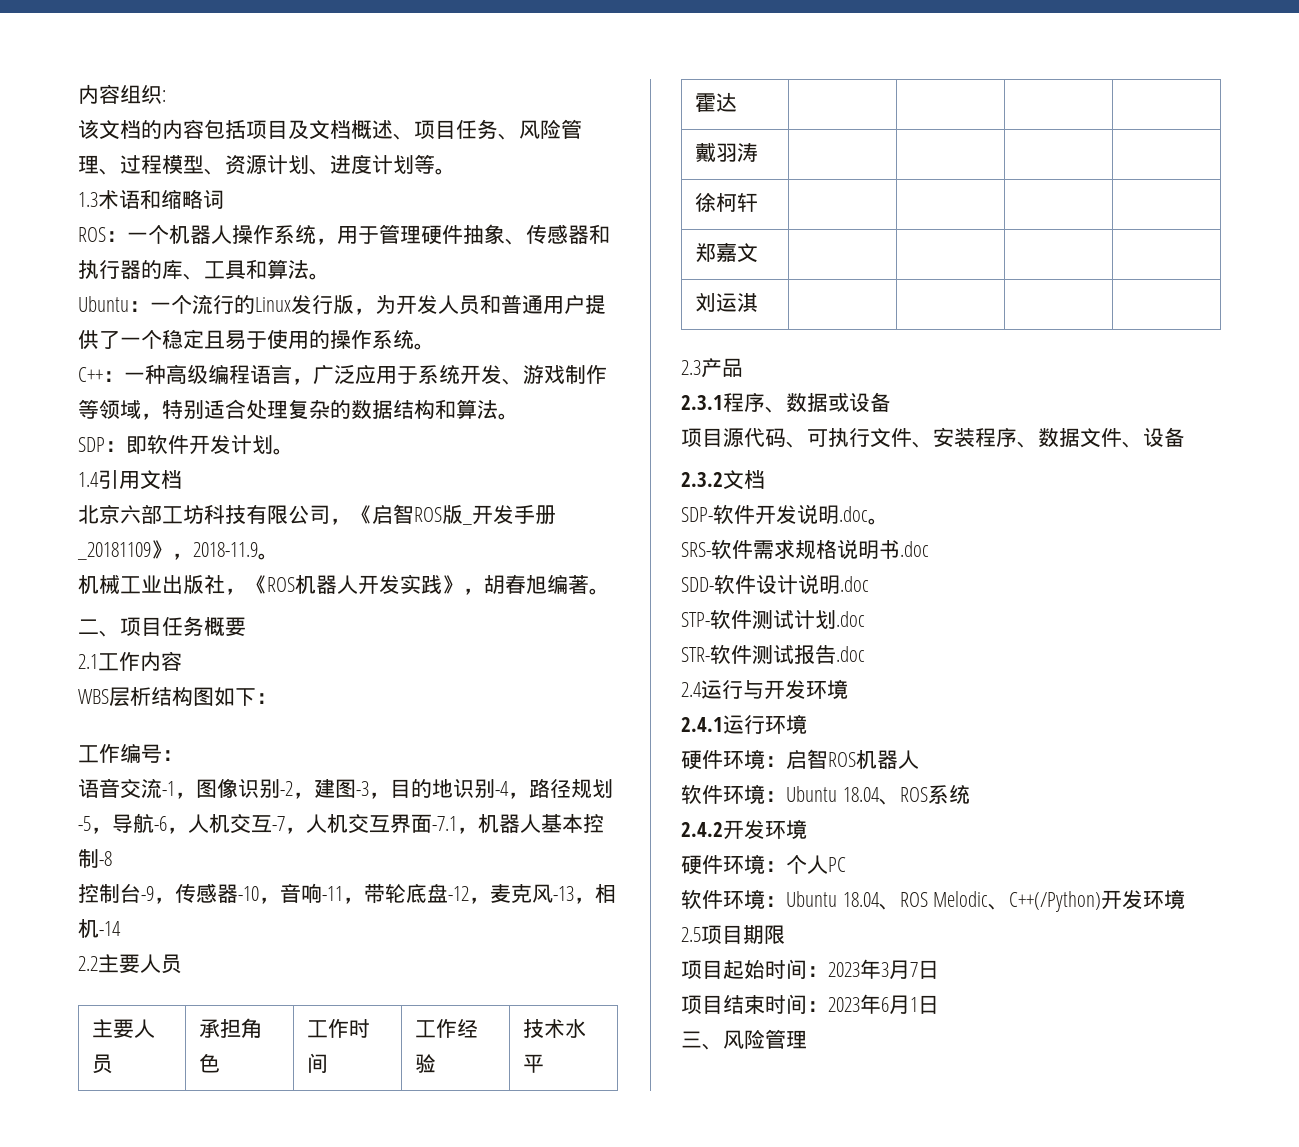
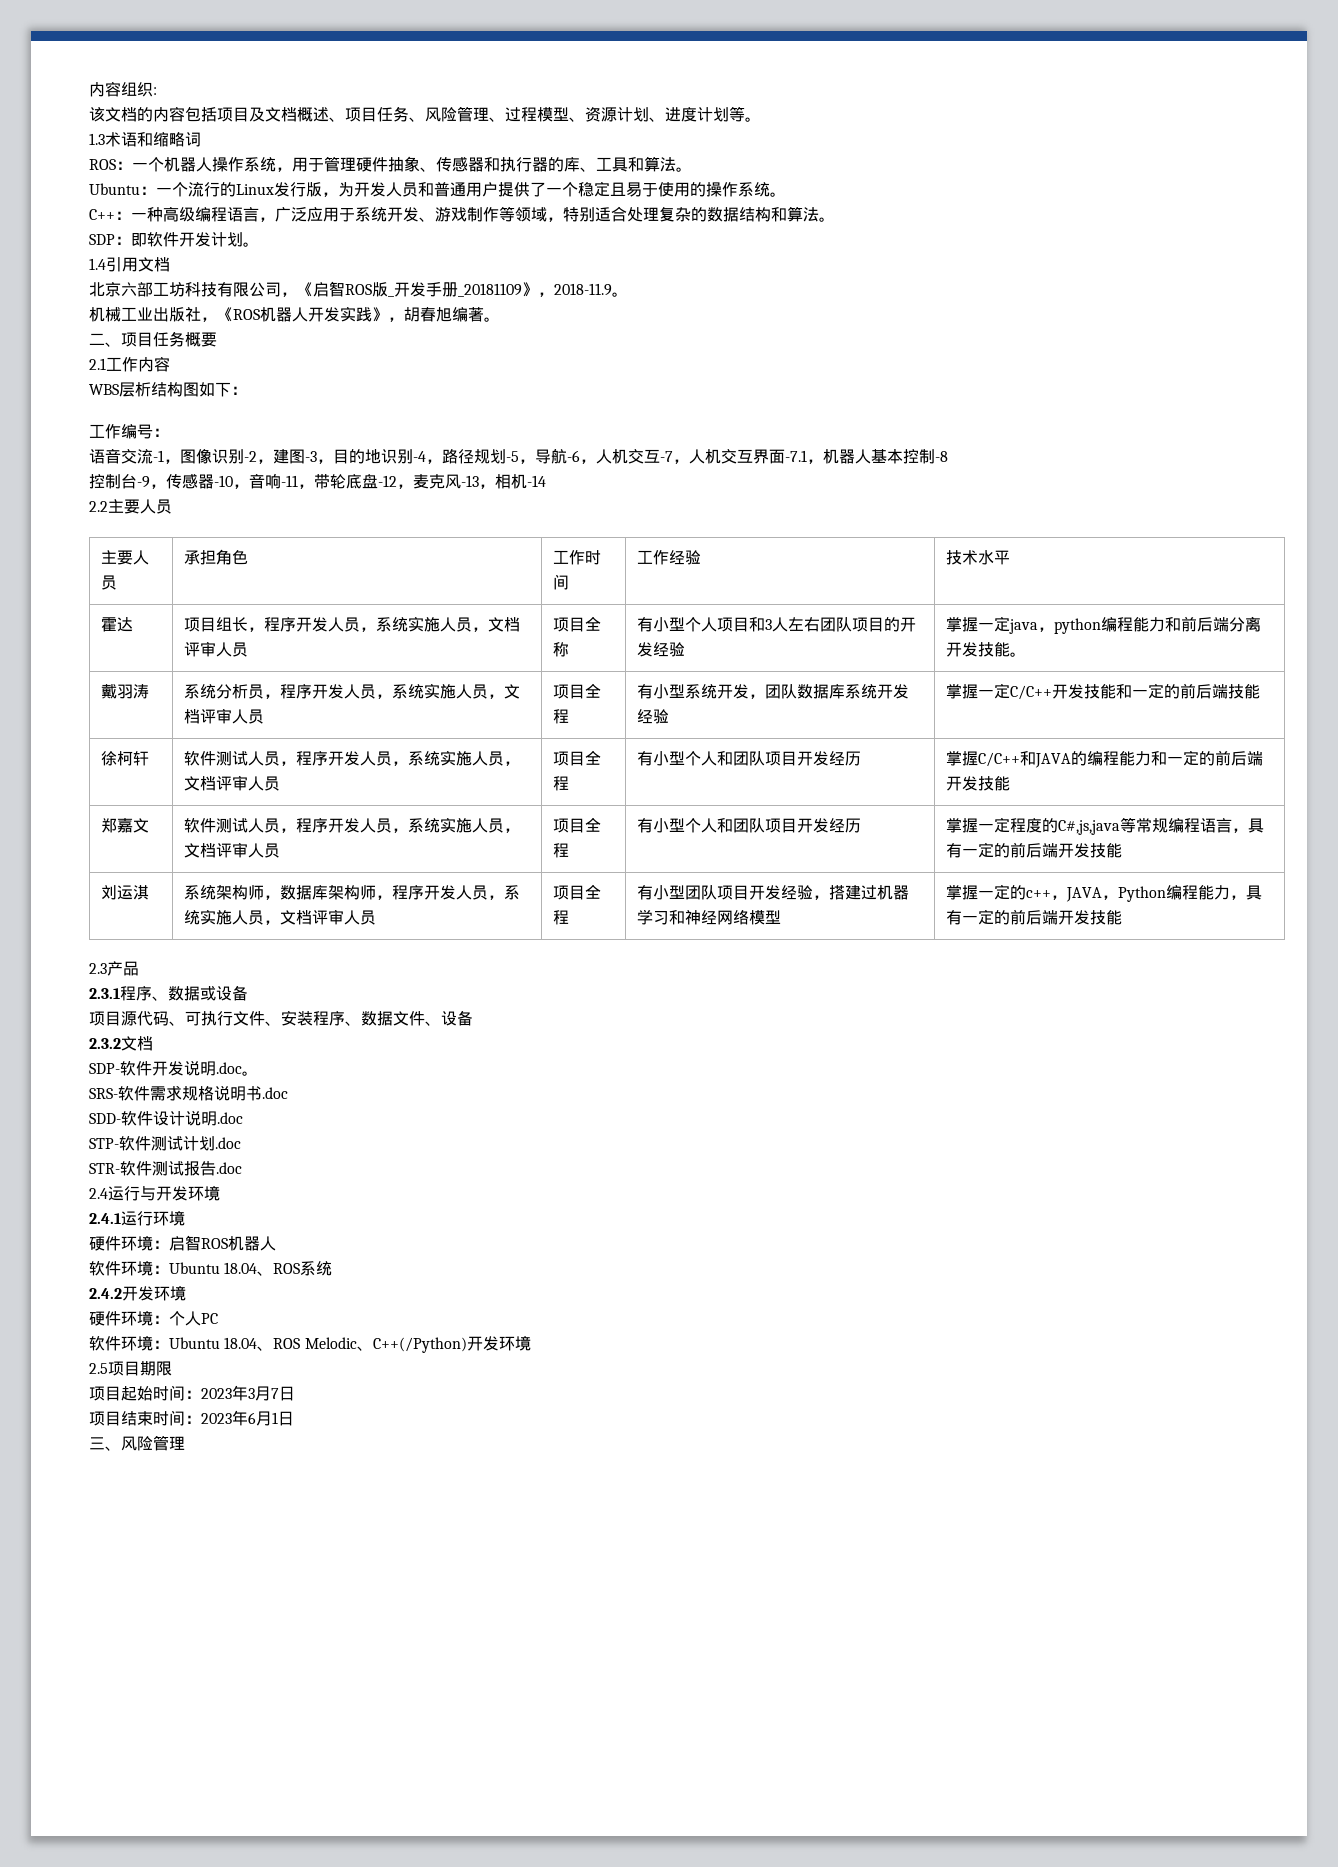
[694,143,758,162] [694,192,758,212] [694,243,758,263] [694,293,758,312] | | | // 戴羽涛 | | | | // 徐柯轩 | | | | // 郑嘉文 | | | | // 刘运淇 | | | | -> [184,616,521,632] [184,641,249,657] [553,616,602,632] [553,642,570,657] [637,617,917,632] [637,642,686,657] [946,616,1262,634] [946,642,1027,657] [101,684,150,699] [184,683,521,699] [184,708,265,724] [553,683,602,699] [553,709,570,724] [637,684,910,699] [637,709,670,724] [946,683,1261,700] [101,751,150,766] [184,750,521,766] [184,775,281,791] [553,750,602,766] [553,776,570,791] [637,751,862,766] [946,750,1264,768] [946,776,1011,791] [101,818,150,833] [184,817,521,833] [184,842,281,858] [553,817,602,833] [553,843,570,858] [637,818,862,833] [946,817,1265,835] [946,842,1123,858] [101,885,150,900] [184,885,521,900] [184,909,377,925] [553,884,602,900] [553,910,570,925] [637,885,910,900] [637,909,782,925] [946,884,1263,902] [946,909,1123,925] 项目组长，程序开发人员，系统实施人员，文档评审人员 | 项目全称 | 有小型个人项目和3人左右团队项目的开发经验 | 掌握一定java，python编程能力和前后端分离开发技能。 // 戴羽涛 | 系统分析员，程序开发人员，系统实施人员，文档评审人员 | 项目全程 | 有小型系统开发，团队数据库系统开发经验 | 掌握一定C/C++开发技能和一定的前后端技能 // 徐柯轩 | 软件测试人员，程序开发人员，系统实施人员，文档评审人员 | 项目全程 | 有小型个人和团队项目开发经历 | 掌握C/C++和JAVA的编程能力和一定的前后端开发技能 // 郑嘉文 | 软件测试人员，程序开发人员，系统实施人员，文档评审人员 | 项目全程 | 有小型个人和团队项目开发经历 | 掌握一定程度的C#,js,java等常规编程语言，具有一定的前后端开发技能 // 刘运淇 | 系统架构师，数据库架构师，程序开发人员，系统实施人员，文档评审人员 | 项目全程 | 有小型团队项目开发经验，搭建过机器学习和神经网络模型 | 掌握一定的c++，JAVA，Python编程能力，具有一定的前后端开发技能

